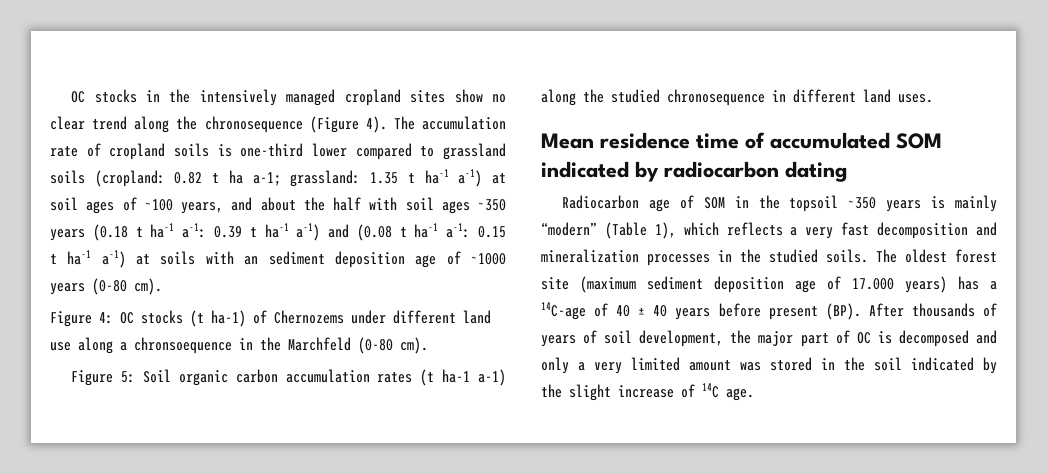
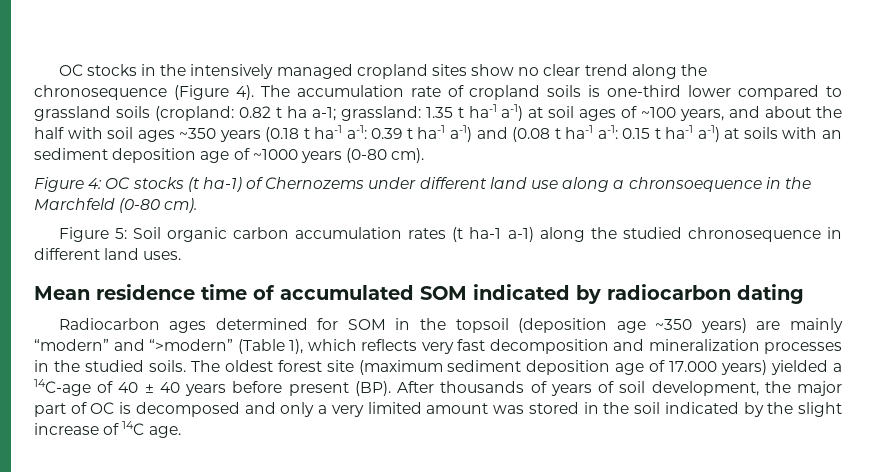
[649,195,694,212] age of -> [169,318,339,333] ages determined for
[848,195,997,212] [541,222,597,236] ~350 years is mainly “modern” -> [518,318,844,333] [34,339,233,351] (deposition age ~350 years) are mainly “modern” and “>modern”
[790,227,798,236] a -> (417, 345) none
[958,276,979,290] has -> [771,360,829,375] yielded

